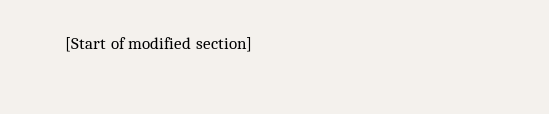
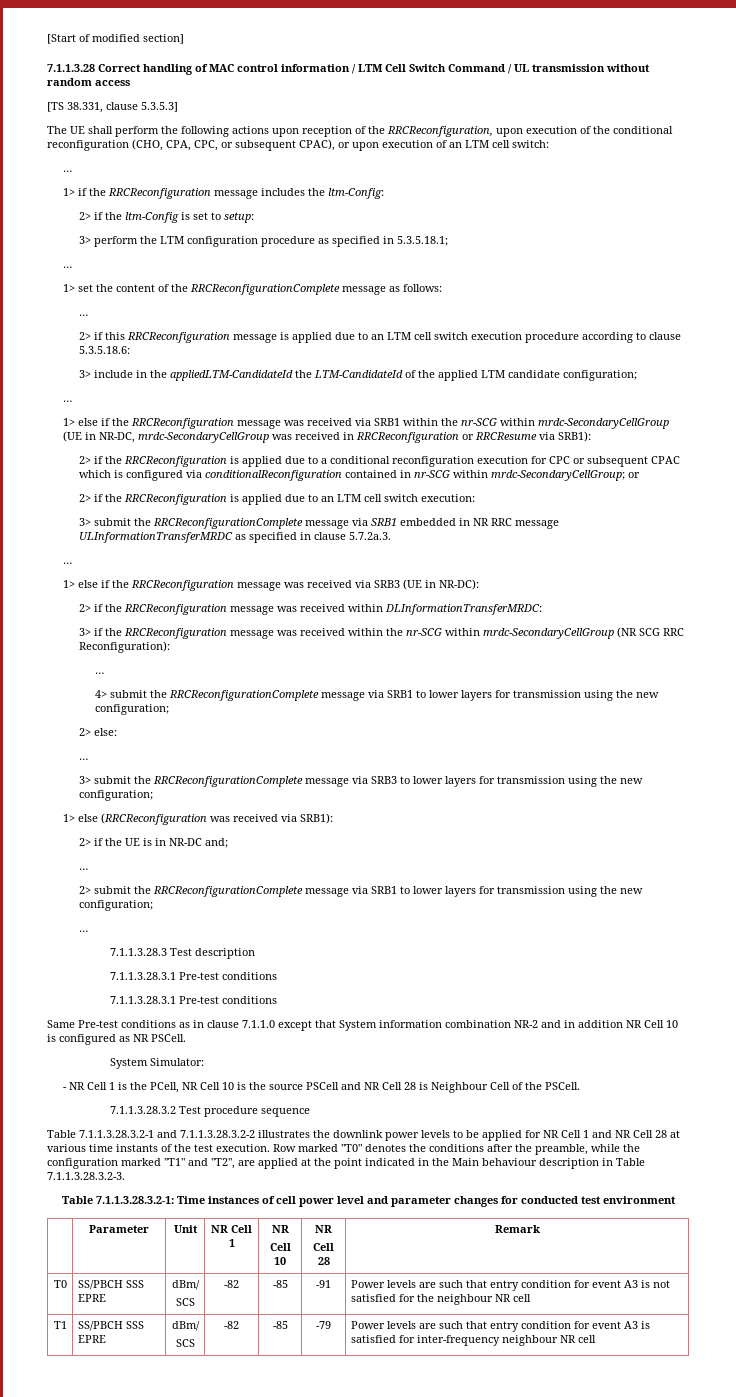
(252, 44) none -> [47,64,650,75] [47,78,130,86] [47,102,178,113] [47,126,673,137] [47,139,549,151] [62,170,72,172] [62,188,384,199] [78,212,254,223] [78,236,448,247] [62,266,72,268] [62,284,442,295] [78,314,88,316] [78,332,681,343] [78,346,130,354] [78,370,637,381] [62,400,72,402] [62,418,669,429] [62,431,591,443] [78,456,680,467] [78,470,640,481] [78,494,475,505] [78,518,559,529] [78,532,391,543] [62,562,72,564] [62,579,479,591] [78,604,542,615] [78,627,684,639] [78,641,170,653] [94,672,104,674] [94,690,659,701] [94,704,169,715] [78,728,117,736] [78,758,88,760] [78,776,643,787] [78,790,153,801] [62,813,333,825] [78,838,228,848] [78,868,88,870] [78,886,643,897] [78,900,153,911] [78,930,88,932] [110,948,256,959] [110,972,278,980] [110,996,278,1004] [47,1020,678,1031] [47,1034,186,1045] [110,1058,205,1069] [62,1082,580,1093] [110,1106,311,1117] [47,1130,680,1141] [47,1144,640,1155] [47,1158,645,1169] [47,1172,125,1180] [61,1196,676,1207] [89,1225,149,1233] [173,1225,198,1233] [211,1225,252,1233] [228,1239,235,1247] [271,1225,289,1233] [269,1243,291,1251] [274,1257,286,1265] [315,1225,332,1233] [313,1243,334,1251] [317,1257,330,1265] [494,1225,540,1233] [53,1280,67,1288] [77,1280,144,1290] [77,1294,106,1302] [171,1280,200,1290] [175,1298,195,1306] [224,1280,239,1288] [272,1280,288,1288] [316,1280,331,1288] [350,1280,670,1291] [350,1294,531,1305] [53,1321,67,1329] [77,1321,144,1331] [77,1335,106,1343] [171,1321,200,1331] [175,1339,195,1347] [224,1321,239,1329] [272,1321,288,1329] [316,1321,331,1329] [350,1321,650,1332] [350,1335,596,1346] // 7.1.1.3.28 Correct handling of MAC control information / LTM Cell Switch Command / UL transmission without random access // [TS 38.331, clause 5.3.5.3] // The UE shall perform the following actions upon reception of the RRCReconfiguration, upon execution of the conditional reconfiguration (CHO, CPA, CPC, or subsequent CPAC), or upon execution of an LTM cell switch: // … // 1> if the RRCReconfiguration message includes the ltm-Config: // 2> if the ltm-Config is set to setup: // 3> perform the LTM configuration procedure as specified in 5.3.5.18.1; // … // 1> set the content of the RRCReconfigurationComplete message as follows: // … // 2> if this RRCReconfiguration message is applied due to an LTM cell switch execution procedure according to clause 5.3.5.18.6: // 3> include in the appliedLTM-CandidateId the LTM-CandidateId of the applied LTM candidate configuration; // … // 1> else if the RRCReconfiguration message was received via SRB1 within the nr-SCG within mrdc-SecondaryCellGroup (UE in NR-DC, mrdc-SecondaryCellGroup was received in RRCReconfiguration or RRCResume via SRB1): // 2> if the RRCReconfiguration is applied due to a conditional reconfiguration execution for CPC or subsequent CPAC which is configured via conditionalReconfiguration contained in nr-SCG within mrdc-SecondaryCellGroup; or // 2> if the RRCReconfiguration is applied due to an LTM cell switch execution: // 3> submit the RRCReconfigurationComplete message via SRB1 embedded in NR RRC message ULInformationTransferMRDC as specified in clause 5.7.2a.3. // … // 1> else if the RRCReconfiguration message was received via SRB3 (UE in NR-DC): // 2> if the RRCReconfiguration message was received within DLInformationTransferMRDC: // 3> if the RRCReconfiguration message was received within the nr-SCG within mrdc-SecondaryCellGroup (NR SCG RRC Reconfiguration): // … // 4> submit the RRCReconfigurationComplete message via SRB1 to lower layers for transmission using the new configuration; // 2> else: // … // 3> submit the RRCReconfigurationComplete message via SRB3 to lower layers for transmission using the new configuration; // 1> else (RRCReconfiguration was received via SRB1): // 2> if the UE is in NR-DC and; // … // 2> submit the RRCReconfigurationComplete message via SRB1 to lower layers for transmission using the new configuration; // … // 7.1.1.3.28.3 Test description // 7.1.1.3.28.3.1 Pre-test conditions // 7.1.1.3.28.3.1 Pre-test conditions // Same Pre-test conditions as in clause 7.1.1.0 except that System information combination NR-2 and in addition NR Cell 10 is configured as NR PSCell. // System Simulator: // - NR Cell 1 is the PCell, NR Cell 10 is the source PSCell and NR Cell 28 is Neighbour Cell of the PSCell. // 7.1.1.3.28.3.2 Test procedure sequence // Table 7.1.1.3.28.3.2-1 and 7.1.1.3.28.3.2-2 illustrates the downlink power levels to be applied for NR Cell 1 and NR Cell 28 at various time instants of the test execution. Row marked "T0" denotes the conditions after the preamble, while the configuration marked "T1" and "T2", are applied at the point indicated in the Main behaviour description in Table 7.1.1.3.28.3.2-3. // Table 7.1.1.3.28.3.2-1: Time instances of cell power level and parameter changes for conducted test environment // | Parameter | Unit | NR Cell 1 | NR // Cell 10 | NR // Cell 28 | Remark // T0 | SS/PBCH SSS EPRE | dBm/ // SCS | -82 | -85 | -91 | Power levels are such that entry condition for event A3 is not satisfied for the neighbour NR cell // T1 | SS/PBCH SSS EPRE | dBm/ // SCS | -82 | -85 | -79 | Power levels are such that entry condition for event A3 is satisfied for inter-frequency neighbour NR cell

